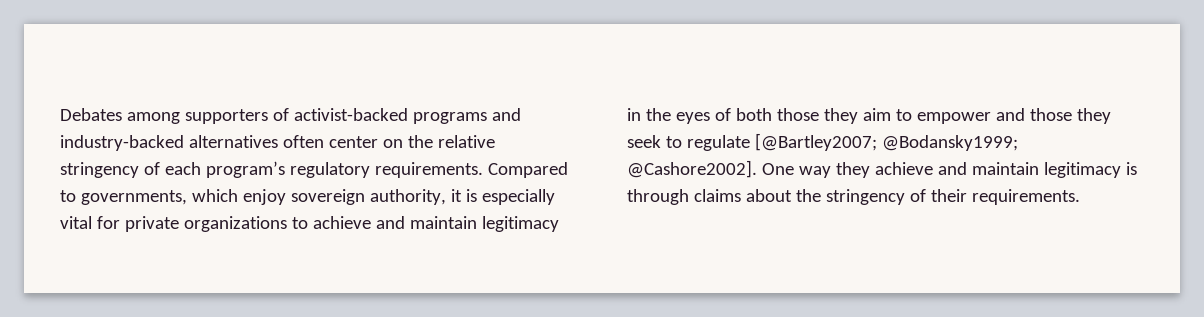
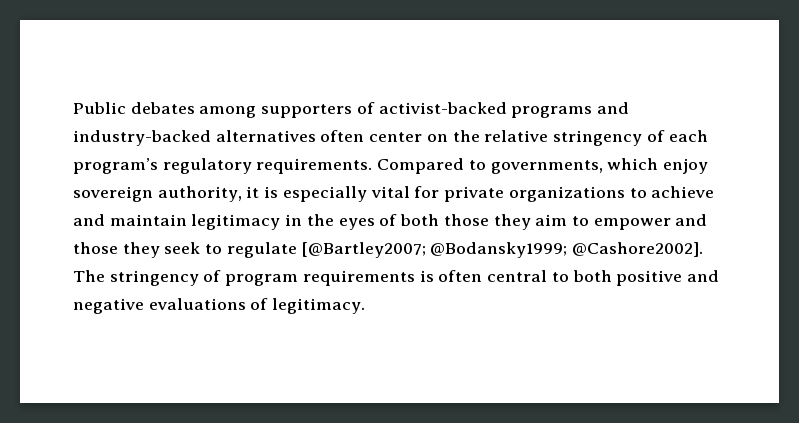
[60,108,122,121] Debates -> [73,102,195,114] Public debates
[761,162,1137,178] [627,189,1080,205] One way they achieve and maintain legitimacy is through claims about the stringency of their requirements. -> [73,270,719,286] [73,298,366,314] The stringency of program requirements is often central to both positive and negative evaluations of legitimacy.

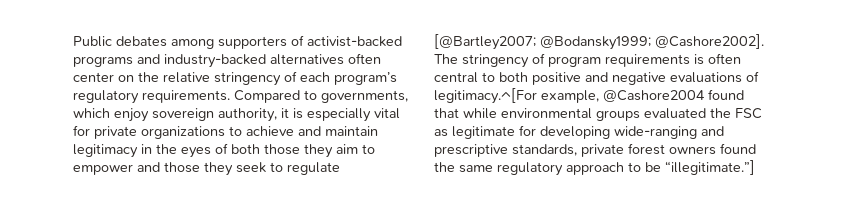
[272,298,366,314] legitimacy. -> [434,88,744,104] [434,108,762,121] [434,125,724,139] [434,143,756,157] [434,160,755,176] legitimacy.^[For example, @Cashore2004 found that while environmental groups evaluated the FSC as legitimate for developing wide-ranging and prescriptive standards, private forest owners found the same regulatory approach to be “illegitimate.”]

